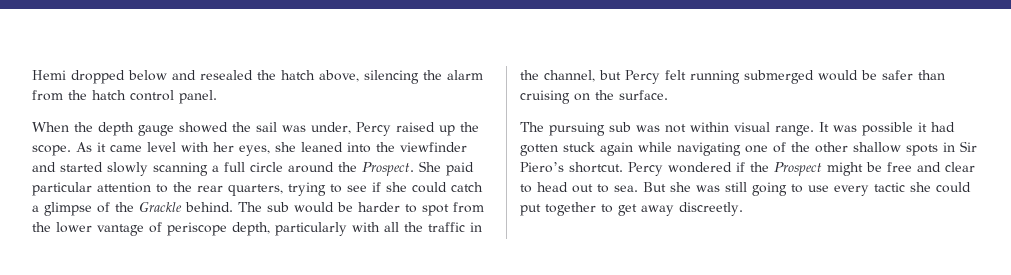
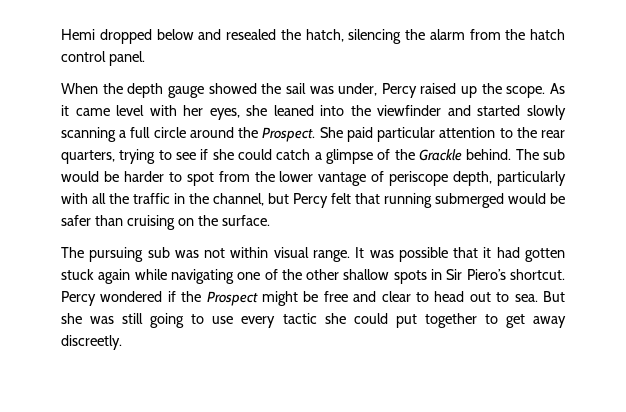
[281,70,359,82] hatch above, -> [305,29,344,42] hatch,
(686, 75) none -> [355,193,380,204] that
(913, 129) none -> [453,247,479,258] that

